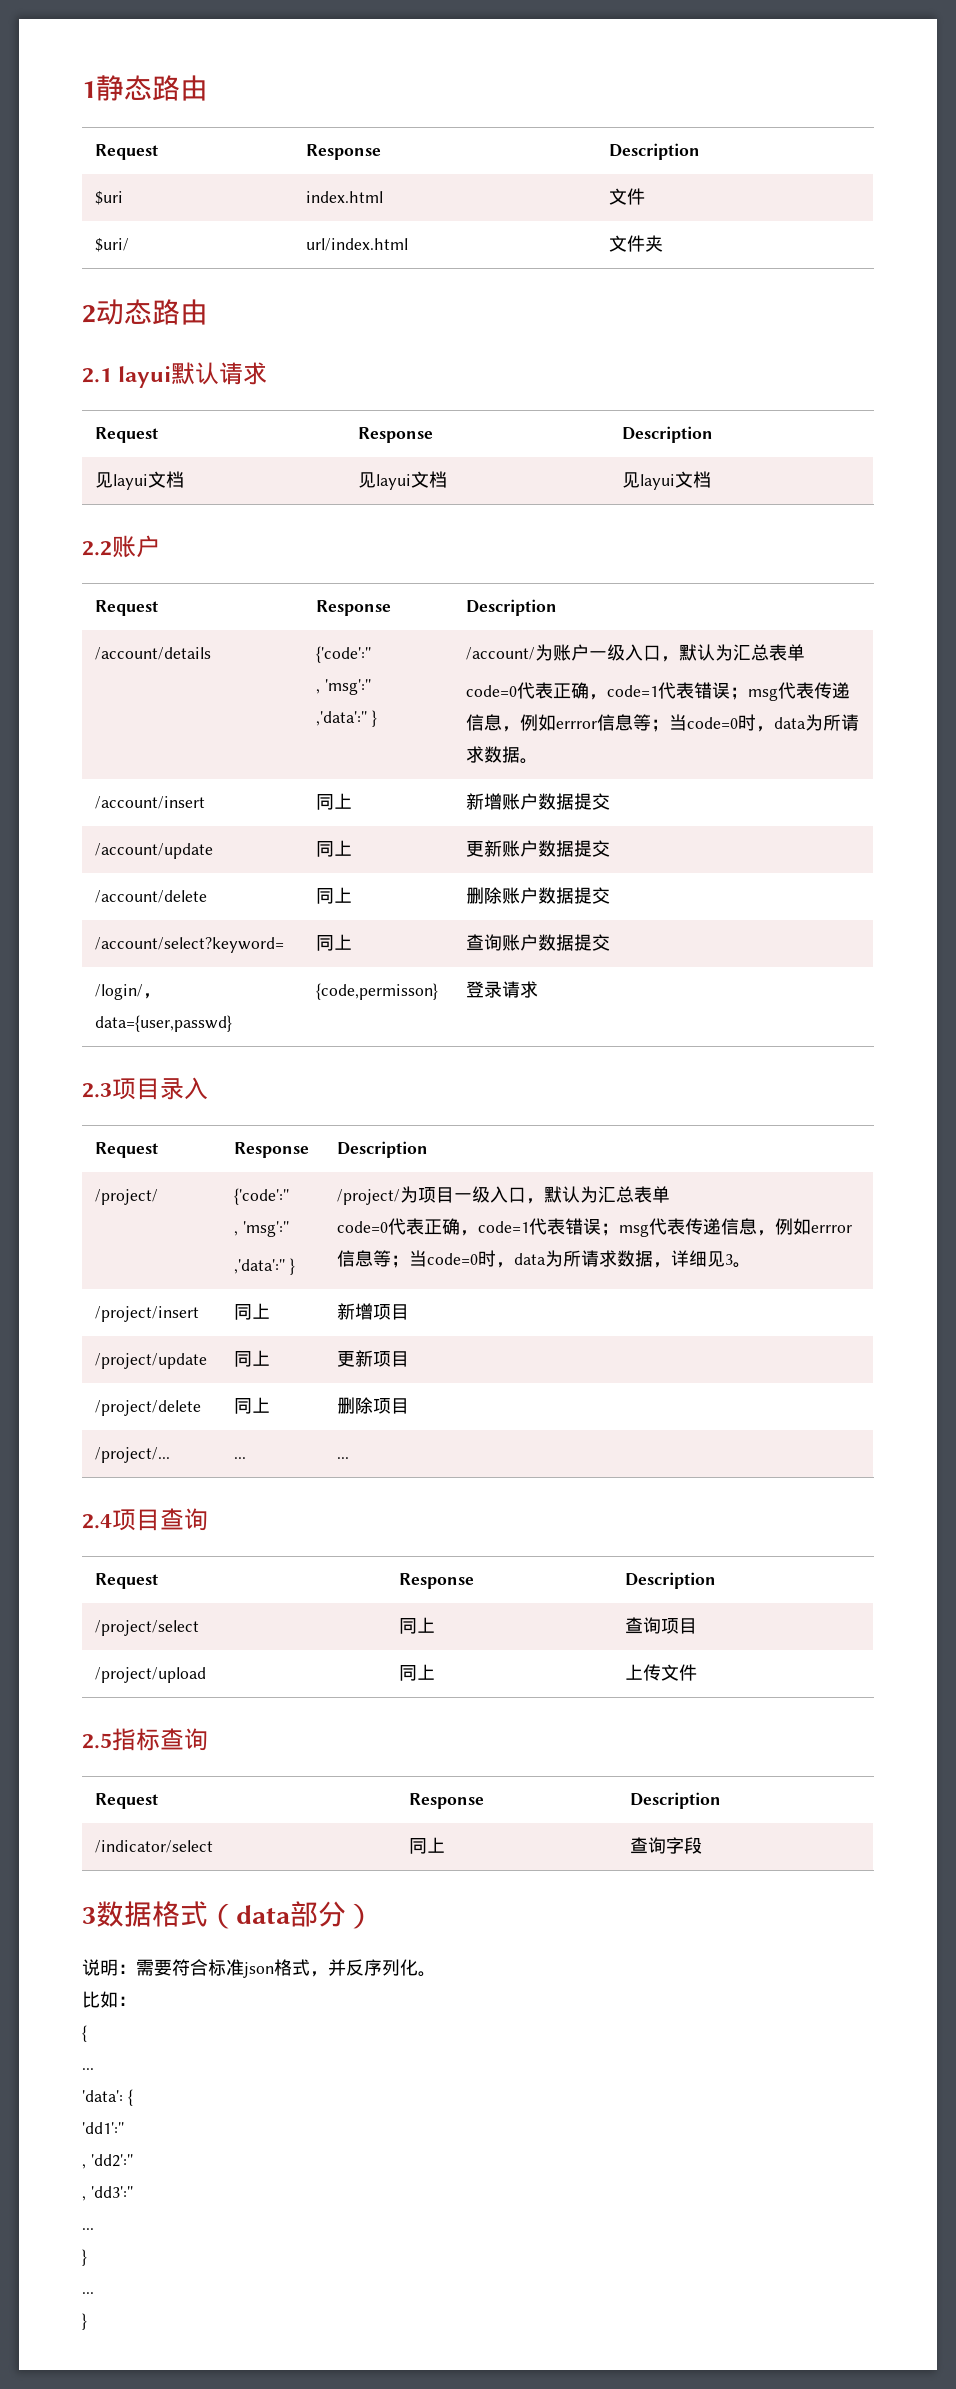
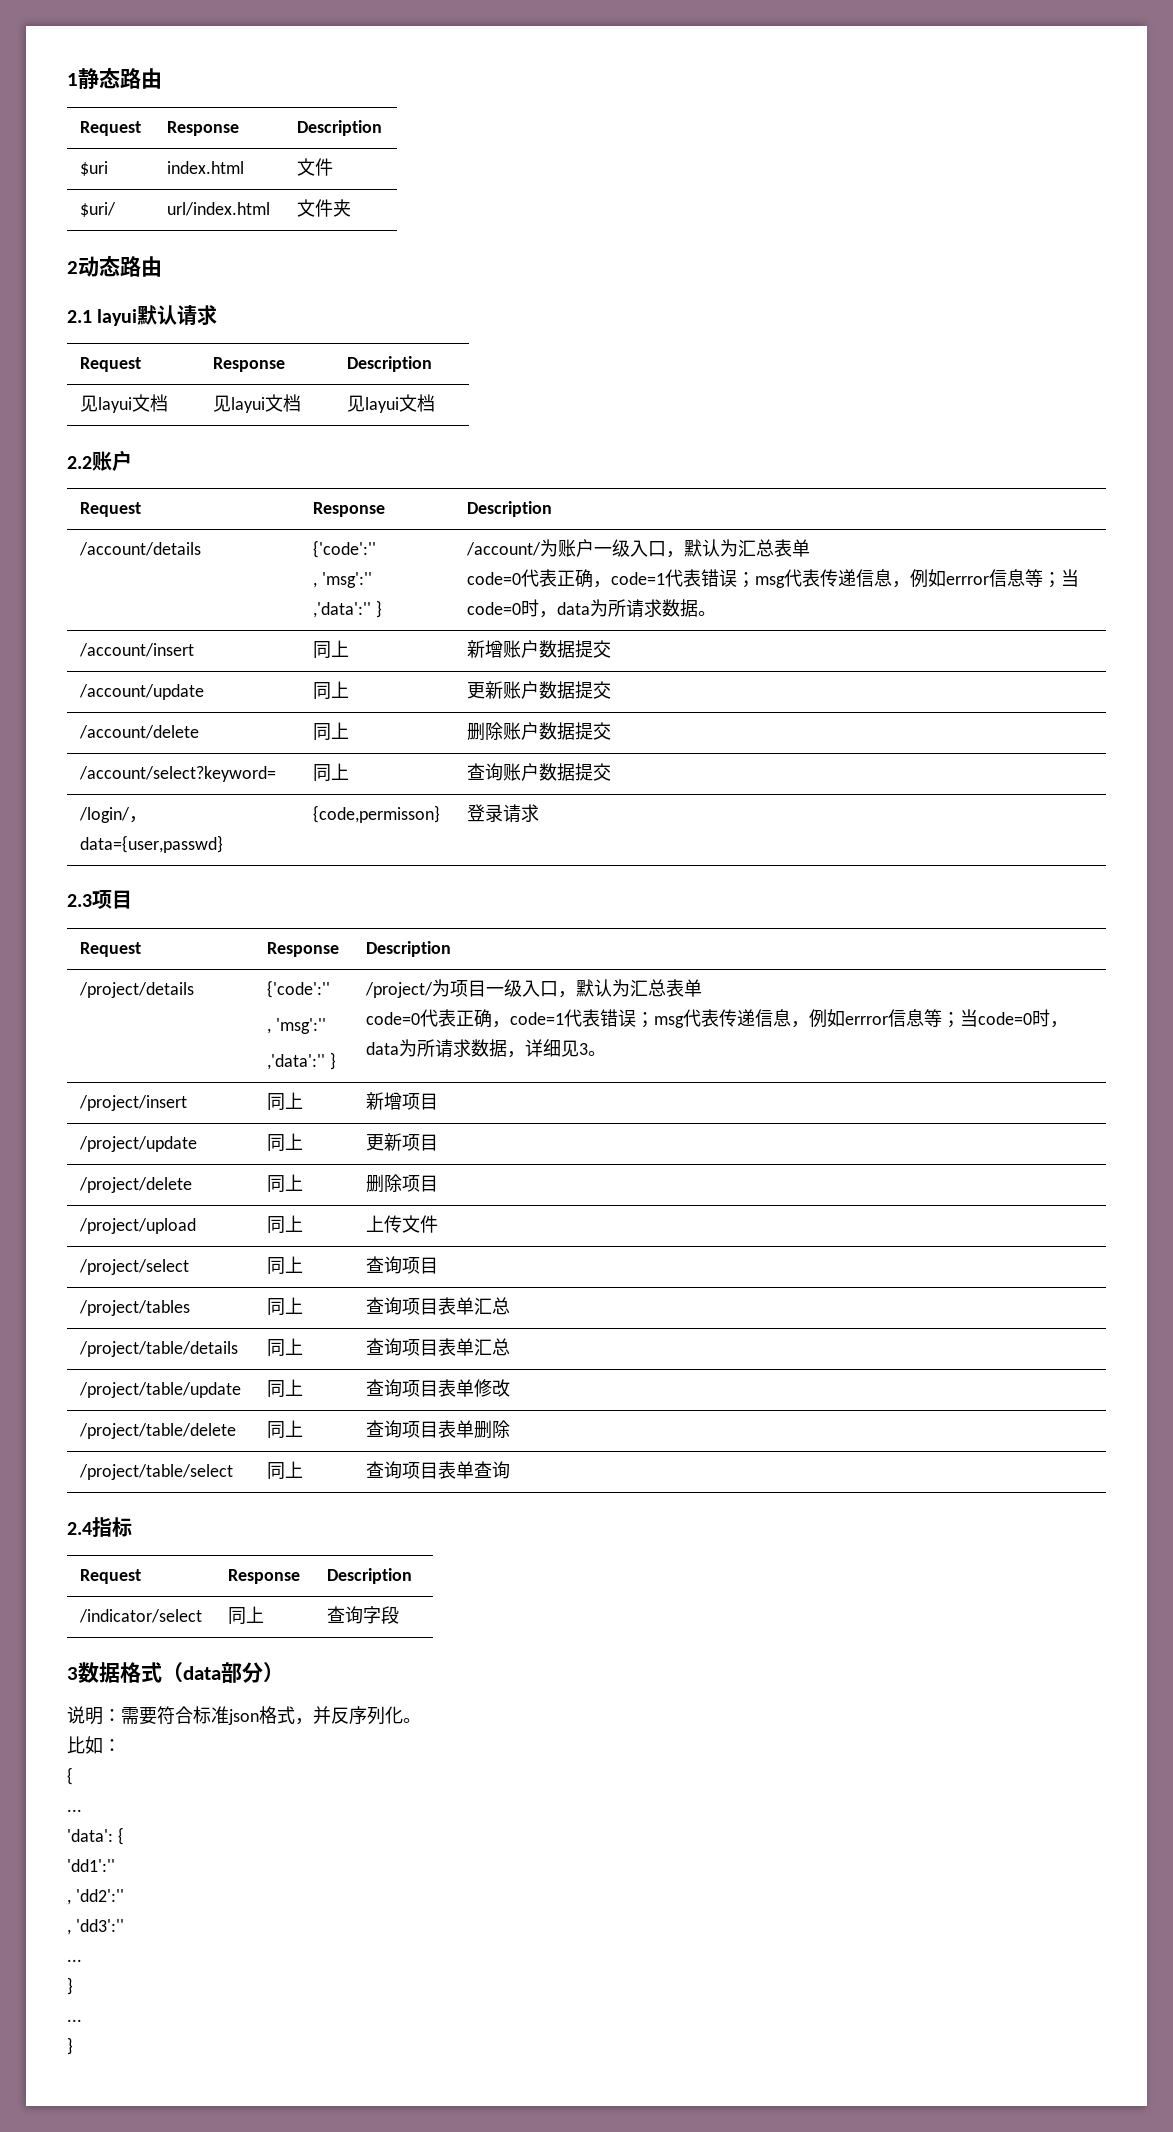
[160,1077,208,1100] [95,1142,159,1158] [234,1142,310,1158] [337,1141,429,1158] [95,1189,159,1205] 录入 // Request | Response | Description // /project/ -> [79,942,141,957] [266,942,339,957] [365,941,451,957] [78,982,194,998] // Request | Response | Description // /project/details
[95,1447,171,1463] [234,1457,247,1459] [337,1457,350,1459] [82,1508,208,1531] [95,1573,159,1589] [399,1573,475,1589] [625,1572,717,1589] /project/... | ... | ... // 2.4项目查询 // Request | Response | Description -> [78,1218,196,1234] [266,1215,303,1234] [365,1215,438,1233] /project/upload | 同上 | 上传文件
[95,1667,207,1683] [399,1664,436,1681] [625,1664,698,1681] [82,1733,112,1749] /project/upload | 同上 | 上传文件 // 2.5 -> [78,1300,190,1316] [266,1297,303,1316] [365,1297,510,1315] [78,1341,238,1357] [266,1338,303,1357] [365,1338,510,1356] [78,1382,241,1398] [266,1379,303,1398] [365,1379,510,1397] [78,1423,236,1439] [266,1420,303,1439] [365,1420,510,1439] [78,1464,233,1480] [266,1461,303,1480] [365,1461,510,1479] [67,1522,92,1535] /project/tables | 同上 | 查询项目表单汇总 // /project/table/details | 同上 | 查询项目表单汇总 // /project/table/update | 同上 | 查询项目表单修改 // /project/table/delete | 同上 | 查询项目表单删除 // /project/table/select | 同上 | 查询项目表单查询 // 2.4
[160,1728,208,1751] 查询 -> (132, 1527) none

